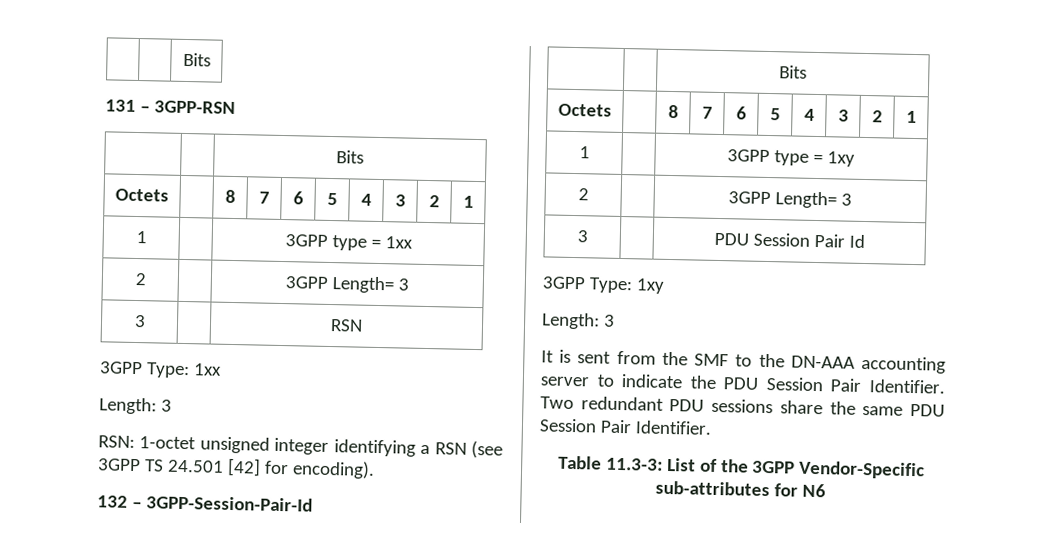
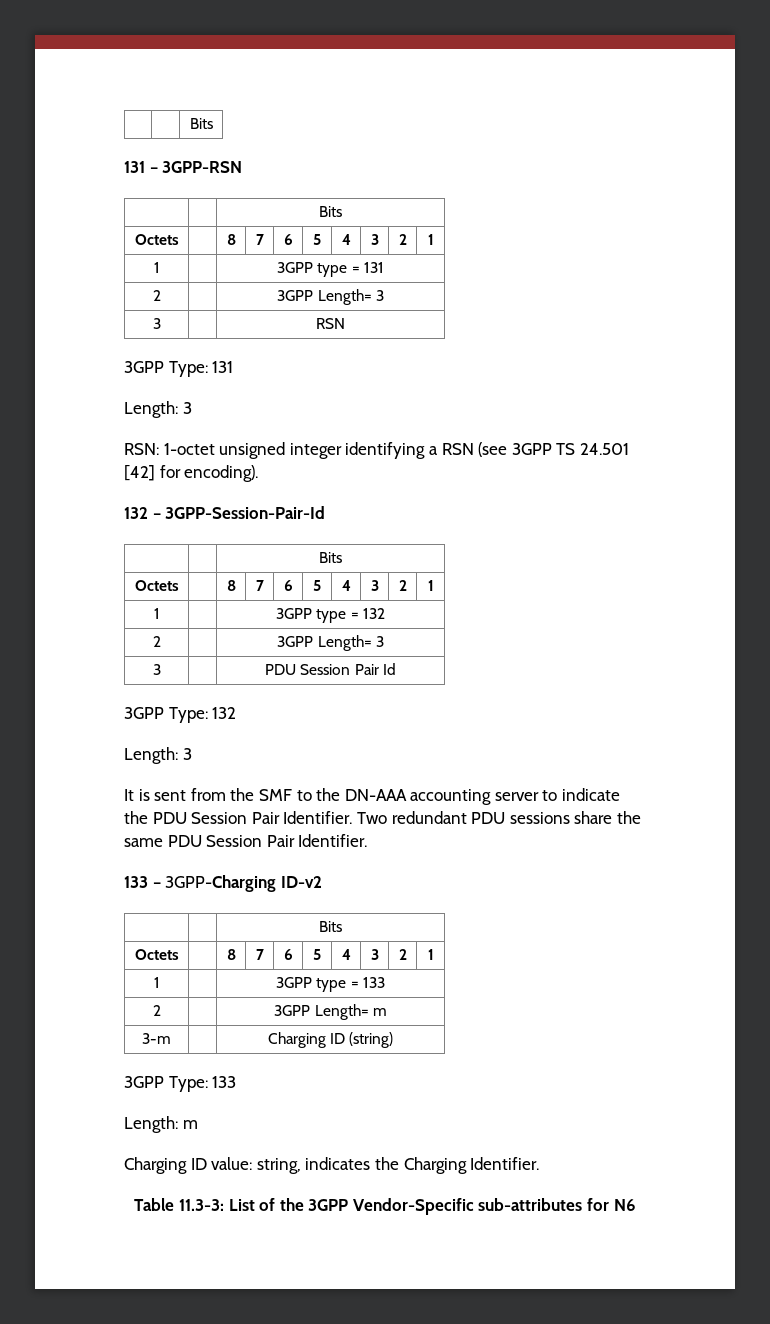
[384,236,413,249] 1xx -> [363,262,384,273] 131
[192,363,222,376] 1xx -> [212,361,234,373] 131
[826,151,855,167] 1xy -> [362,608,385,619] 132
[635,278,665,294] 1xy -> [212,707,237,719] 132
(712, 427) none -> [124,875,322,892] [319,921,342,932] [134,949,179,960] [226,949,236,960] [255,949,264,960] [283,949,293,960] [313,949,321,960] [341,949,351,960] [370,949,379,960] [398,949,407,960] [427,949,434,960] [153,977,160,988] [276,977,385,992] [152,1005,161,1016] [274,1004,387,1020] [142,1033,171,1044] [267,1032,394,1048] [124,1076,237,1092] [124,1116,198,1133] [124,1157,540,1174] // 133 – 3GPP-Charging ID-v2 // | | Bits // Octets | | 8 | 7 | 6 | 5 | 4 | 3 | 2 | 1 // 1 | | 3GPP type = 133 // 2 | | 3GPP Length= m // 3-m | | Charging ID (string) // 3GPP Type: 133 // Length: m // Charging ID value: string, indicates the Charging Identifier.

